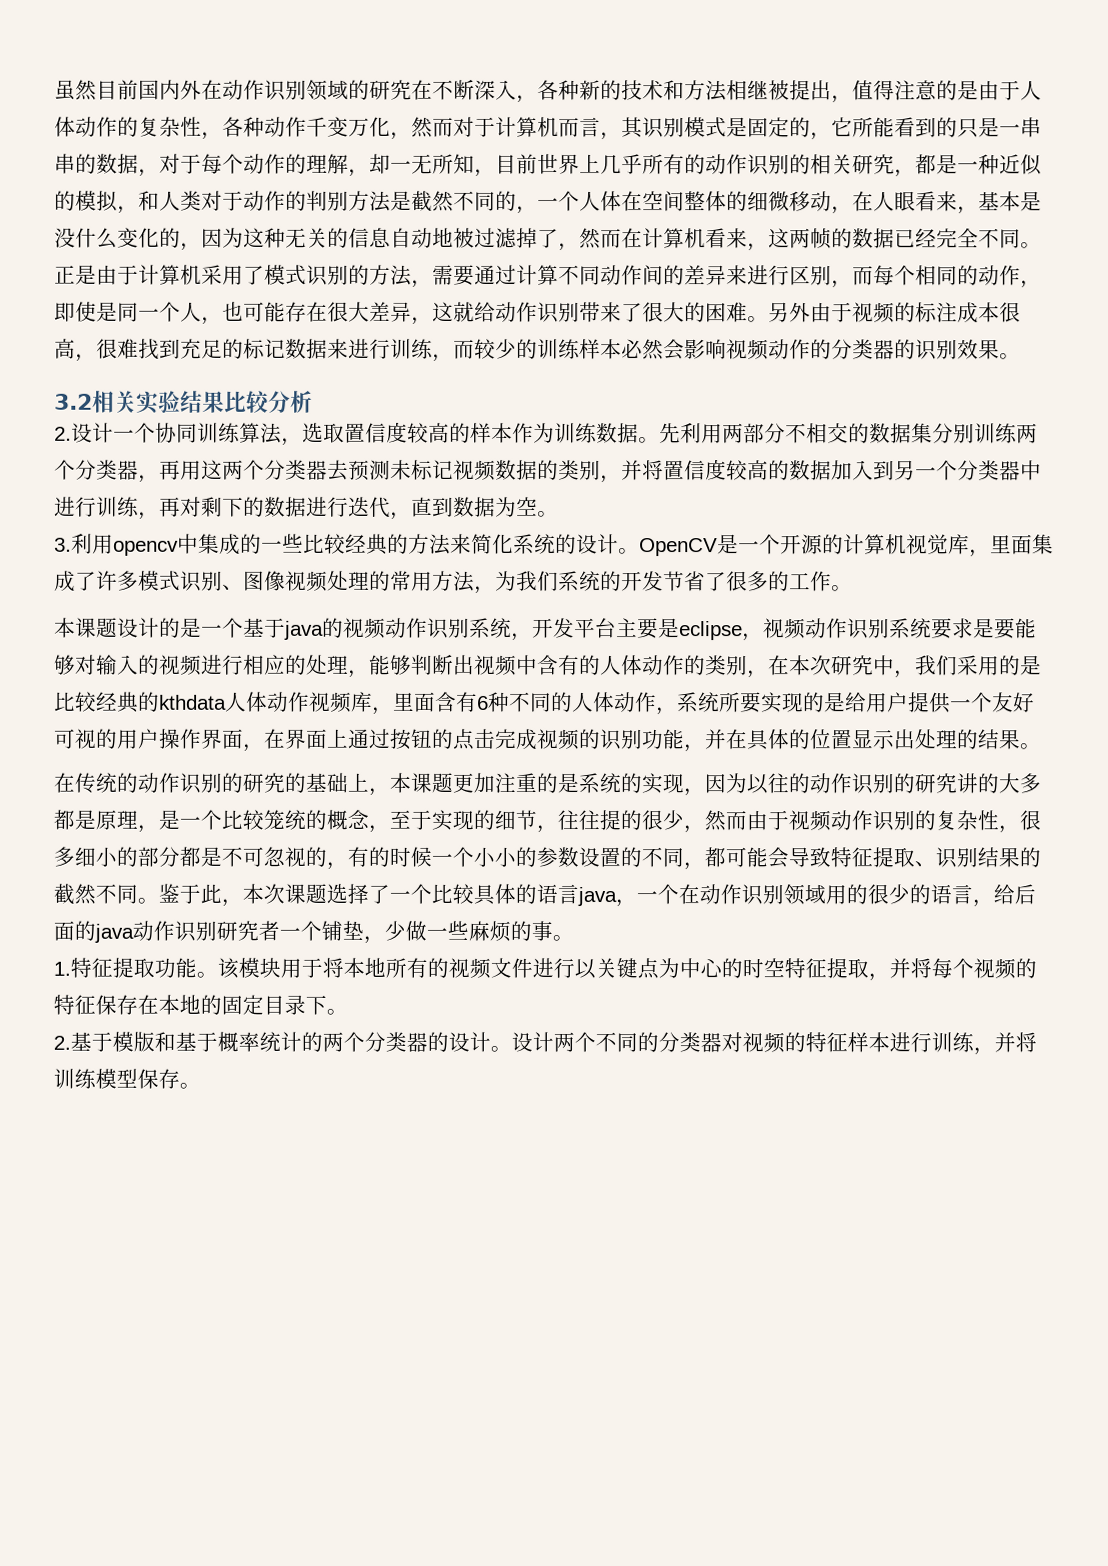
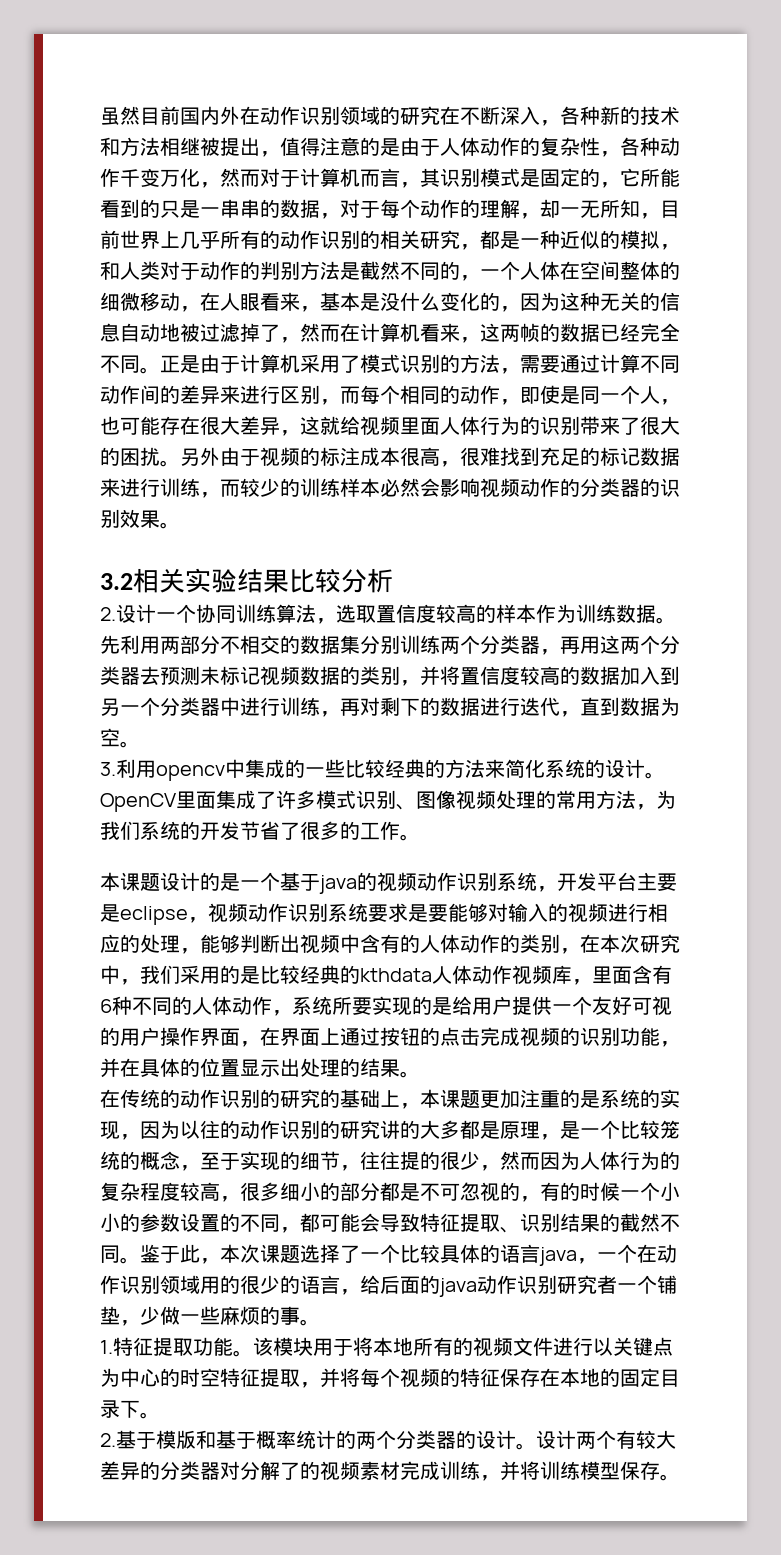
[495,301,538,322] 动作 -> [360,416,540,436] 视频里面人体行为的
[726,302,748,323] 难 -> [140,447,160,466] 扰
[717,534,991,558] 是一个开源的计算机视觉库， -> (176, 802) none
[746,810,999,832] 由于视频动作识别的复杂性 -> [540,1151,680,1170] [100,1182,220,1201] 因为人体行为的复杂程度较高
[595,1032,932,1054] 不同的分类器对视频的特征样本进行 -> [616,1430,676,1449] [100,1461,440,1481] 有较大差异的分类器对分解了的视频素材完成

